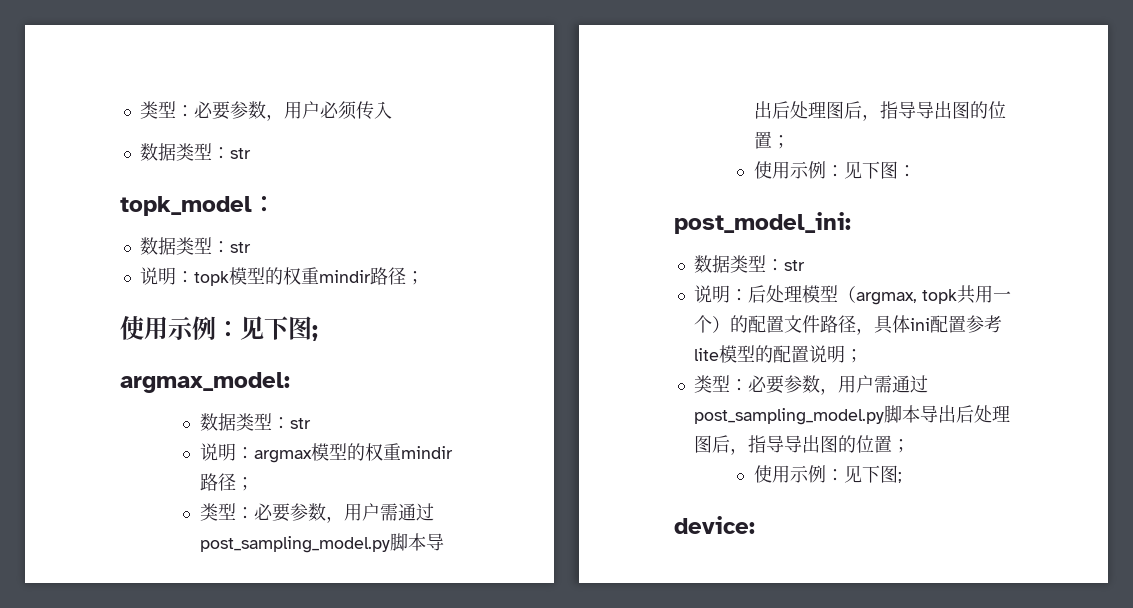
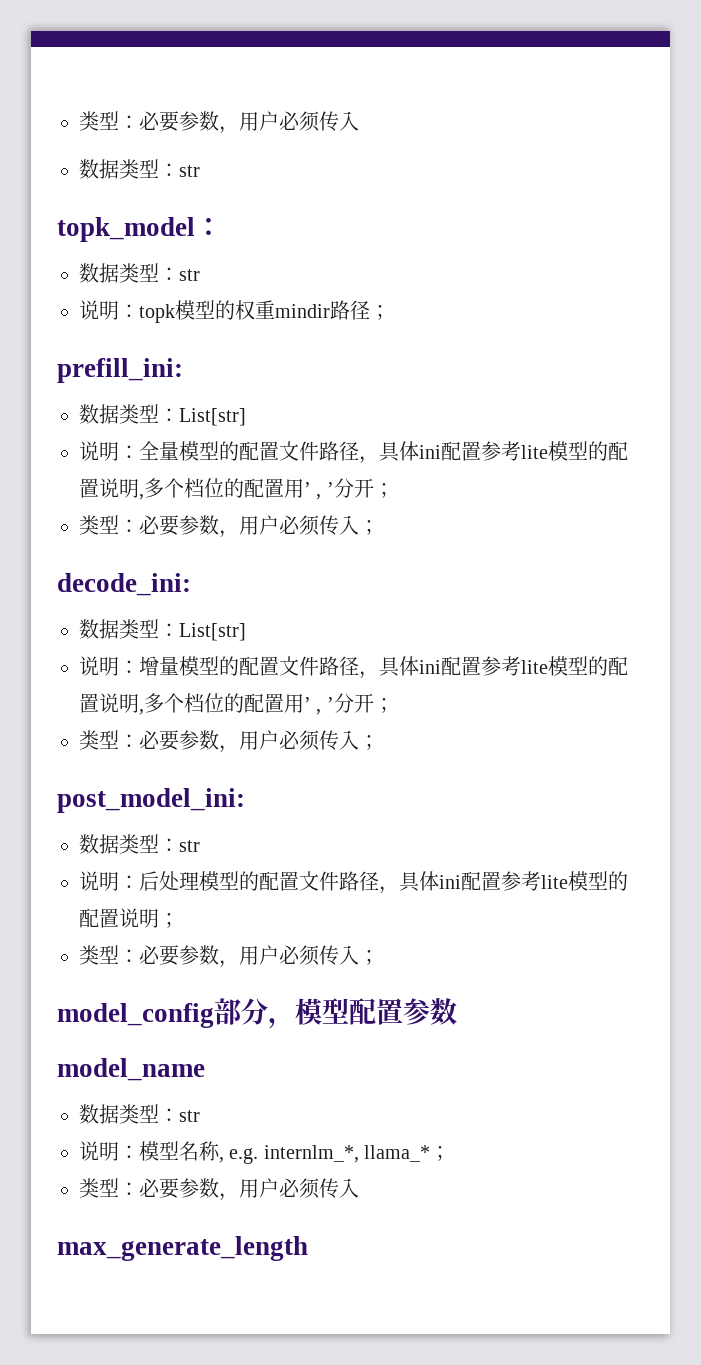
[120,315,318,341] [120,372,290,393] [199,413,311,431] [199,443,453,463] [199,473,254,491] [199,503,434,523] [199,533,444,553] [753,101,1006,121] [753,131,790,149] [753,161,916,179] 使用示例：见下图; // argmax_model: // 数据类型：str // 说明：argmax模型的权重mindir路径； // 类型：必要参数，用户需通过post_sampling_model.py脚本导出后处理图后，指导导出图的位置； // 使用示例：见下图： -> [57,358,183,383] [79,404,246,426] [79,441,628,464] [79,478,394,500] [79,515,379,538] [57,573,191,596] [79,619,246,641] [79,656,628,679] [79,693,394,715] [79,730,379,753] prefill_ini: // 数据类型：List[str] // 说明：全量模型的配置文件路径，具体ini配置参考lite模型的配置说明,多个档位的配置用’ , ’分开； // 类型：必要参数，用户必须传入； // decode_ini: // 数据类型：List[str] // 说明：增量模型的配置文件路径，具体ini配置参考lite模型的配置说明,多个档位的配置用’ , ’分开； // 类型：必要参数，用户必须传入；
[837,285,1011,305] [693,315,730,333] （argmax, topk共用一个） -> (239, 880) none
[873,375,928,393] [693,405,1010,425] [693,435,910,455] [753,465,902,483] [674,516,755,534] 需通过post_sampling_model.py脚本导出后处理图后，指导导出图的位置； // 使用示例：见下图; // device: -> [279,945,379,966] [57,998,457,1029] [57,1058,205,1081] [79,1104,200,1124] [79,1141,451,1164] [79,1178,359,1201] [57,1236,308,1261] 必须传入； // model_config部分，模型配置参数 // model_name // 数据类型：str // 说明：模型名称, e.g. internlm_*, llama_*； // 类型：必要参数，用户必须传入 // max_generate_length

